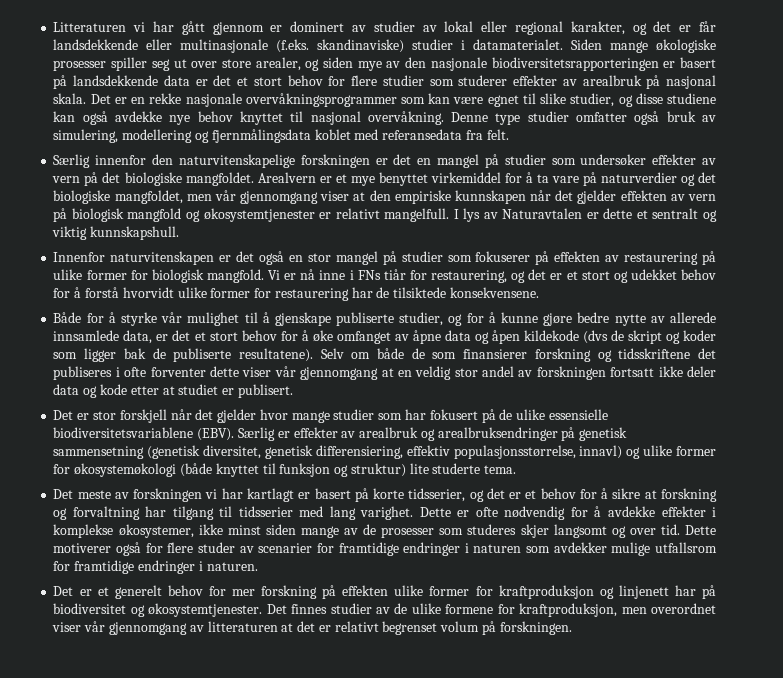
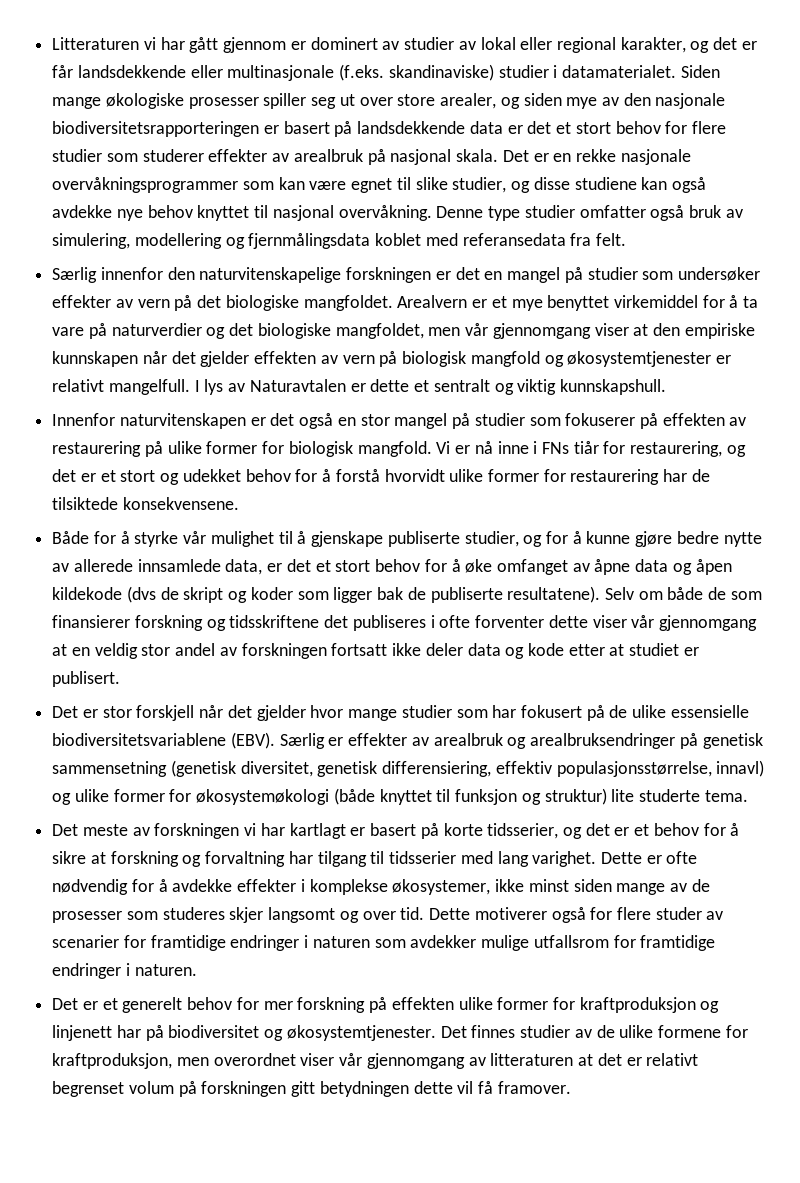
[499,621,572,635] forskningen. -> [201,1081,571,1097] forskningen gitt betydningen dette vil få framover.

